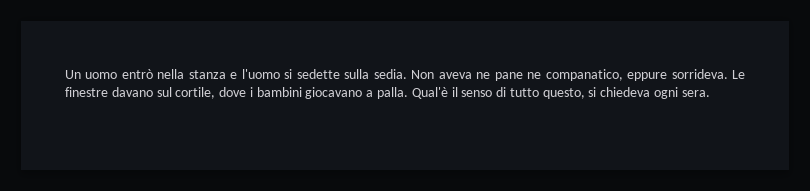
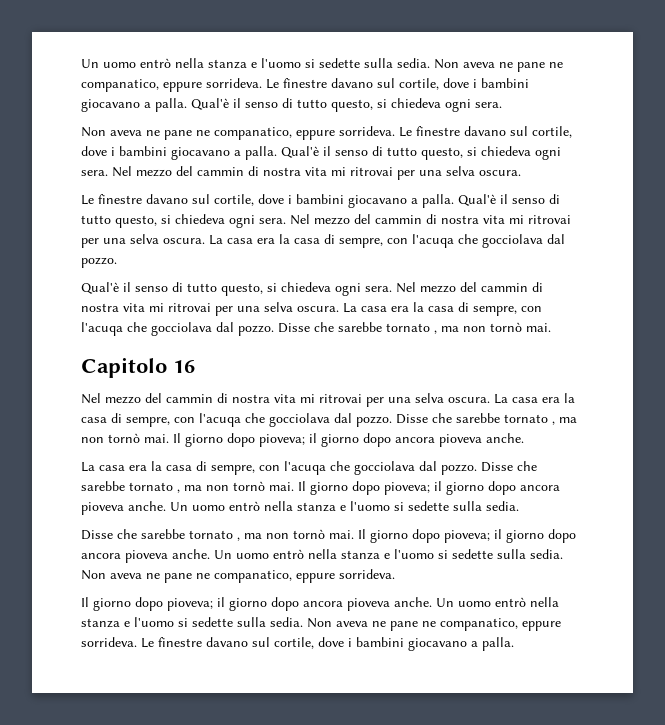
(710, 93) none -> [81,126,572,140] [81,146,561,160] [81,166,521,180] [81,194,560,208] [81,214,571,228] [81,234,565,248] [81,257,117,268] [81,282,543,296] [81,302,542,316] [81,322,551,336] [81,357,195,378] [81,393,575,407] [81,413,577,427] [81,433,524,447] [81,461,537,475] [81,481,560,495] [81,501,519,515] [81,529,576,543] [81,549,563,563] [81,569,395,583] [81,597,559,611] [81,617,561,631] [81,637,514,651] // Non aveva ne pane ne companatico, eppure sorrideva. Le finestre davano sul cortile, dove i bambini giocavano a palla. Qual'è il senso di tutto questo, si chiedeva ogni sera. Nel mezzo del cammin di nostra vita mi ritrovai per una selva oscura. // Le finestre davano sul cortile, dove i bambini giocavano a palla. Qual'è il senso di tutto questo, si chiedeva ogni sera. Nel mezzo del cammin di nostra vita mi ritrovai per una selva oscura. La casa era la casa di sempre, con l'acuqa che gocciolava dal pozzo. // Qual'è il senso di tutto questo, si chiedeva ogni sera. Nel mezzo del cammin di nostra vita mi ritrovai per una selva oscura. La casa era la casa di sempre, con l'acuqa che gocciolava dal pozzo. Disse che sarebbe tornato , ma non tornò mai. // Capitolo 16 // Nel mezzo del cammin di nostra vita mi ritrovai per una selva oscura. La casa era la casa di sempre, con l'acuqa che gocciolava dal pozzo. Disse che sarebbe tornato , ma non tornò mai. Il giorno dopo pioveva; il giorno dopo ancora pioveva anche. // La casa era la casa di sempre, con l'acuqa che gocciolava dal pozzo. Disse che sarebbe tornato , ma non tornò mai. Il giorno dopo pioveva; il giorno dopo ancora pioveva anche. Un uomo entrò nella stanza e l'uomo si sedette sulla sedia. // Disse che sarebbe tornato , ma non tornò mai. Il giorno dopo pioveva; il giorno dopo ancora pioveva anche. Un uomo entrò nella stanza e l'uomo si sedette sulla sedia. Non aveva ne pane ne companatico, eppure sorrideva. // Il giorno dopo pioveva; il giorno dopo ancora pioveva anche. Un uomo entrò nella stanza e l'uomo si sedette sulla sedia. Non aveva ne pane ne companatico, eppure sorrideva. Le finestre davano sul cortile, dove i bambini giocavano a palla.

